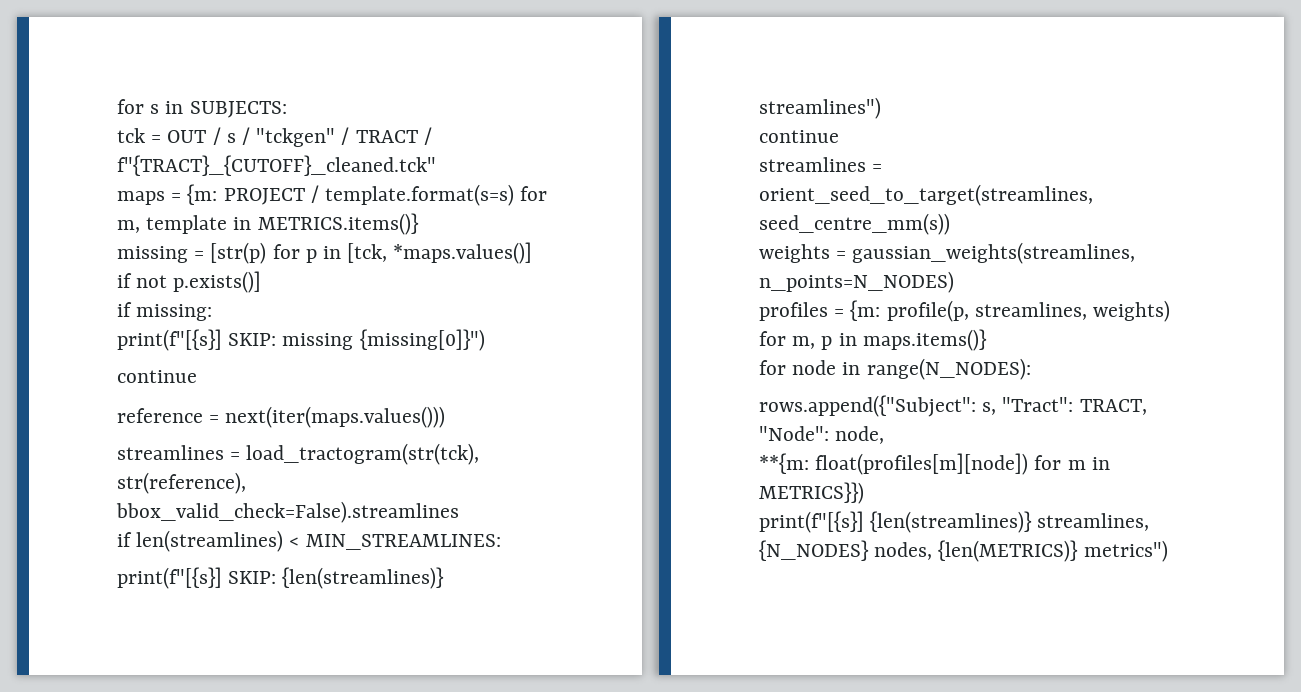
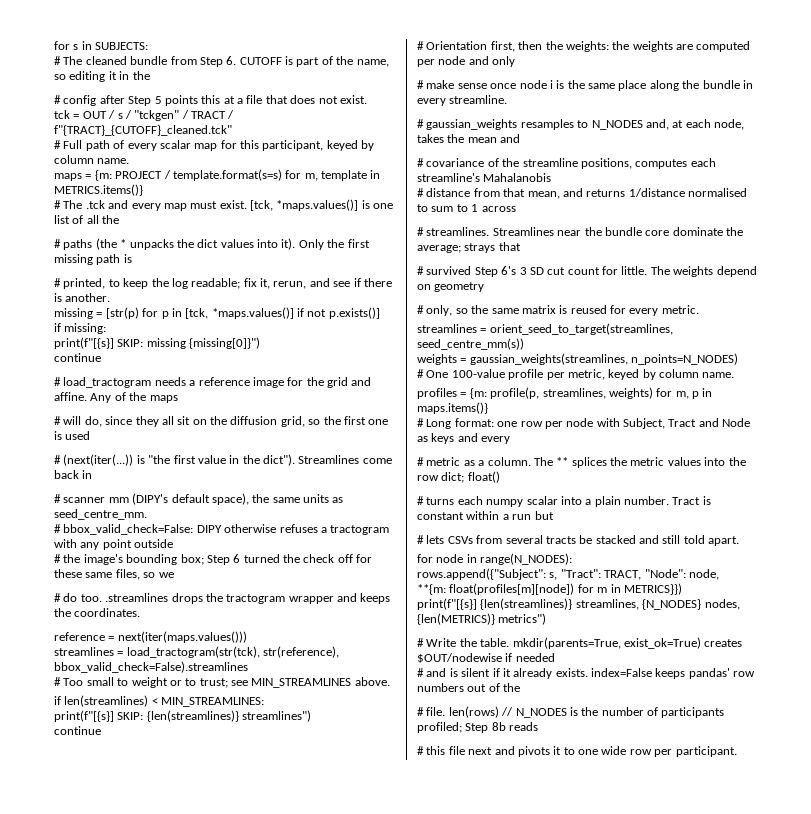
(287, 109) none -> [54,56,389,67] [54,71,150,82] [54,95,367,106] // # The cleaned bundle from Step 6. CUTOFF is part of the name, so editing it in the // # config after Step 5 points this at a file that does not exist.
(436, 165) none -> [54,140,375,151] [54,155,130,164] // # Full path of every scalar map for this participant, keyed by column name.
(419, 224) none -> [54,199,394,211] [54,215,120,224] [54,238,370,250] [54,254,132,265] [54,278,392,289] [54,293,111,302] // # The .tck and every map must exist. [tck, *maps.values()] is one list of all the // # paths (the * unpacks the dict values into it). Only the first missing path is // # printed, to keep the log readable; fix it, rerun, and see if there is another.
(197, 376) none -> [54,377,372,388] [54,392,178,403] [54,416,389,427] [54,431,91,440] [54,454,392,466] [54,470,93,479] [54,493,344,505] [54,509,147,520] [54,524,390,535] [54,539,174,550] [54,554,373,565] [54,569,174,580] [54,593,391,604] [54,608,141,617] // # load_tractogram needs a reference image for the grid and affine. Any of the maps // # will do, since they all sit on the diffusion grid, so the first one is used // # (next(iter(...)) is "the first value in the dict"). Streamlines come back in // # scanner mm (DIPY's default space), the same units as seed_centre_mm. // # bbox_valid_check=False: DIPY otherwise refuses a tractogram with any point outside // # the image's bounding box; Step 6 turned the check off for these same files, so we // # do too. .streamlines drops the tractogram wrapper and keeps the coordinates.
(459, 512) none -> [54,677,390,688] // # Too small to weight or to trust; see MIN_STREAMLINES above.
(839, 136) none -> [417,41,751,52] [417,56,516,67] [417,80,753,91] [417,95,508,106] [417,119,744,130] [417,134,521,143] [417,158,716,169] [417,173,552,182] [417,188,747,199] [417,204,516,212] [417,227,743,236] [417,242,521,253] [417,266,757,277] [417,282,485,292] [417,305,699,316] // # Orientation first, then the weights: the weights are computed per node and only // # make sense once node i is the same place along the bundle in every streamline. // # gaussian_weights resamples to N_NODES and, at each node, takes the mean and // # covariance of the streamline positions, computes each streamline's Mahalanobis // # distance from that mean, and returns 1/distance normalised to sum to 1 across // # streamlines. Streamlines near the bundle core dominate the average; strays that // # survived Step 6's 3 SD cut count for little. The weights depend on geometry // # only, so the same matrix is reused for every metric.
(954, 282) none -> [417,369,735,380] // # One 100-value profile per metric, keyed by column name.
(987, 340) none -> [417,418,751,429] [417,433,511,444] [417,457,746,468] [417,471,500,483] [417,496,711,507] [417,511,554,520] [417,535,740,546] // # Long format: one row per node with Subject, Tract and Node as keys and every // # metric as a column. The ** splices the metric values into the row dict; float() // # turns each numpy scalar into a plain number. Tract is constant within a run but // # lets CSVs from several tracts be stacked and still told apart.
(1168, 551) none -> [417,637,743,649] [417,653,555,663] [417,668,756,679] [417,683,521,692] [417,706,725,718] [417,722,539,733] [417,746,737,757] // # Write the table. mkdir(parents=True, exist_ok=True) creates $OUT/nodewise if needed // # and is silent if it already exists. index=False keeps pandas' row numbers out of the // # file. len(rows) // N_NODES is the number of participants profiled; Step 8b reads // # this file next and pivots it to one wide row per participant.

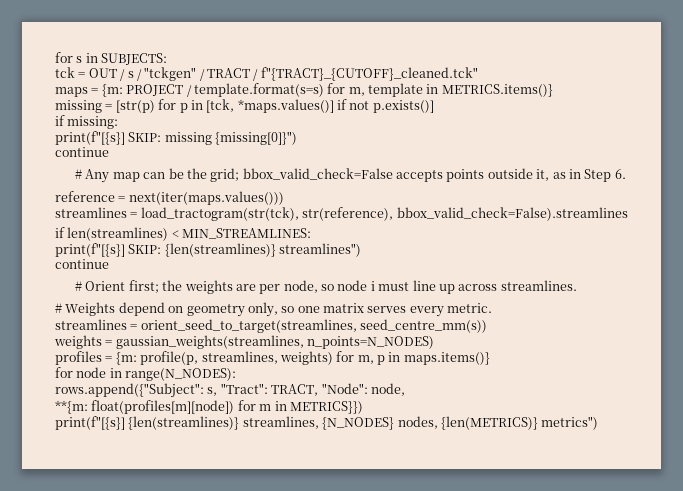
[54,56,389,67] [54,71,150,82] [54,95,367,106] // # The cleaned bundle from Step 6. CUTOFF is part of the name, so editing it in the // # config after Step 5 points this at a file that does not exist. -> (168, 59) none
[54,140,375,151] [54,155,130,164] // # Full path of every scalar map for this participant, keyed by column name. -> (478, 74) none
[54,199,394,211] [54,215,120,224] [54,238,370,250] [54,254,132,265] [54,278,392,289] [54,293,111,302] // # The .tck and every map must exist. [tck, *maps.values()] is one list of all the // # paths (the * unpacks the dict values into it). Only the first missing path is // # printed, to keep the log readable; fix it, rerun, and see if there is another. -> (553, 90) none
[63,377,372,388] [54,392,178,403] [54,416,389,427] [54,431,91,440] [54,454,392,466] [54,470,93,479] [54,493,344,505] [54,509,147,520] [54,524,390,535] [54,539,174,550] [54,554,373,565] [54,569,174,580] [54,593,391,604] [54,608,141,617] load_tractogram needs a reference image for the grid and affine. Any of the maps // # will do, since they all sit on the diffusion grid, so the first one is used // # (next(iter(...)) is "the first value in the dict"). Streamlines come back in // # scanner mm (DIPY's default space), the same units as seed_centre_mm. // # bbox_valid_check=False: DIPY otherwise refuses a tractogram with any point outside // # the image's bounding box; Step 6 turned the check off for these same files, so we // # do too. .streamlines drops the tractogram wrapper and keeps the coordinates. -> [85,168,626,183] Any map can be the grid; bbox_valid_check=False accepts points outside it, as in Step 6.
[54,677,390,688] // # Too small to weight or to trust; see MIN_STREAMLINES above. -> (628, 214) none
[426,41,751,52] [417,56,516,67] [417,80,753,91] [417,95,508,106] [417,119,744,130] [417,134,521,143] [417,158,716,169] [417,173,552,182] [417,188,747,199] [417,204,516,212] [417,227,743,236] [417,242,521,253] [417,266,714,277] Orientation first, then the weights: the weights are computed per node and only // # make sense once node i is the same place along the bundle in every streamline. // # gaussian_weights resamples to N_NODES and, at each node, takes the mean and // # covariance of the streamline positions, computes each streamline's Mahalanobis // # distance from that mean, and returns 1/distance normalised to sum to 1 across // # streamlines. Streamlines near the bundle core dominate the average; strays that // # survived Step 6's 3 SD cut count for little. The weights -> [85,280,577,294] [55,302,116,316] Orient first; the weights are per node, so node i must line up across streamlines. // # Weights
[417,305,424,314] // # -> (245, 310) none
[471,305,626,314] the same matrix is reused for -> [297,303,407,313] one matrix serves
[417,369,735,380] // # One 100-value profile per metric, keyed by column name. -> (435, 342) none
[417,418,751,429] [417,433,511,444] [417,457,746,468] [417,471,500,483] [417,496,711,507] [417,511,554,520] [417,535,740,546] // # Long format: one row per node with Subject, Tract and Node as keys and every // # metric as a column. The ** splices the metric values into the row dict; float() // # turns each numpy scalar into a plain number. Tract is constant within a run but // # lets CSVs from several tracts be stacked and still told apart. -> (490, 358) none
[417,637,743,649] [417,653,555,663] [417,668,756,679] [417,683,521,692] [417,706,725,718] [417,722,539,733] [417,746,737,757] // # Write the table. mkdir(parents=True, exist_ok=True) creates $OUT/nodewise if needed // # and is silent if it already exists. index=False keeps pandas' row numbers out of the // # file. len(rows) // N_NODES is the number of participants profiled; Step 8b reads // # this file next and pivots it to one wide row per participant. -> (599, 423) none

